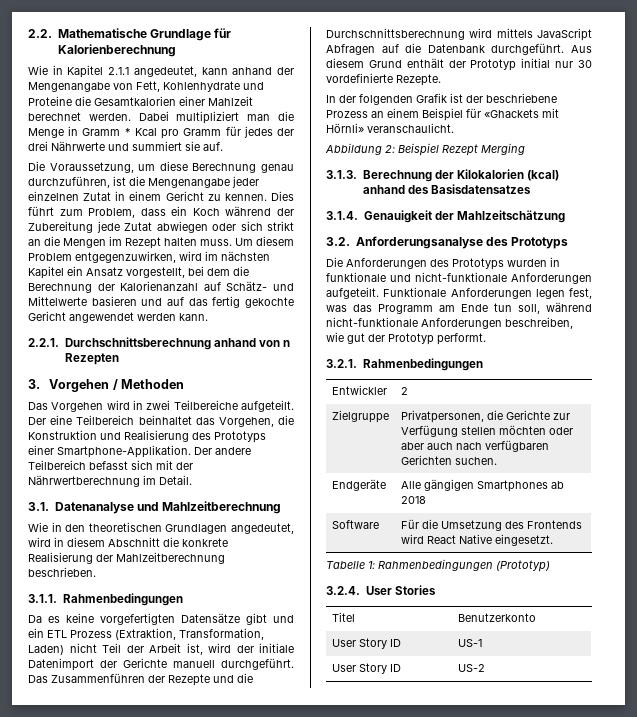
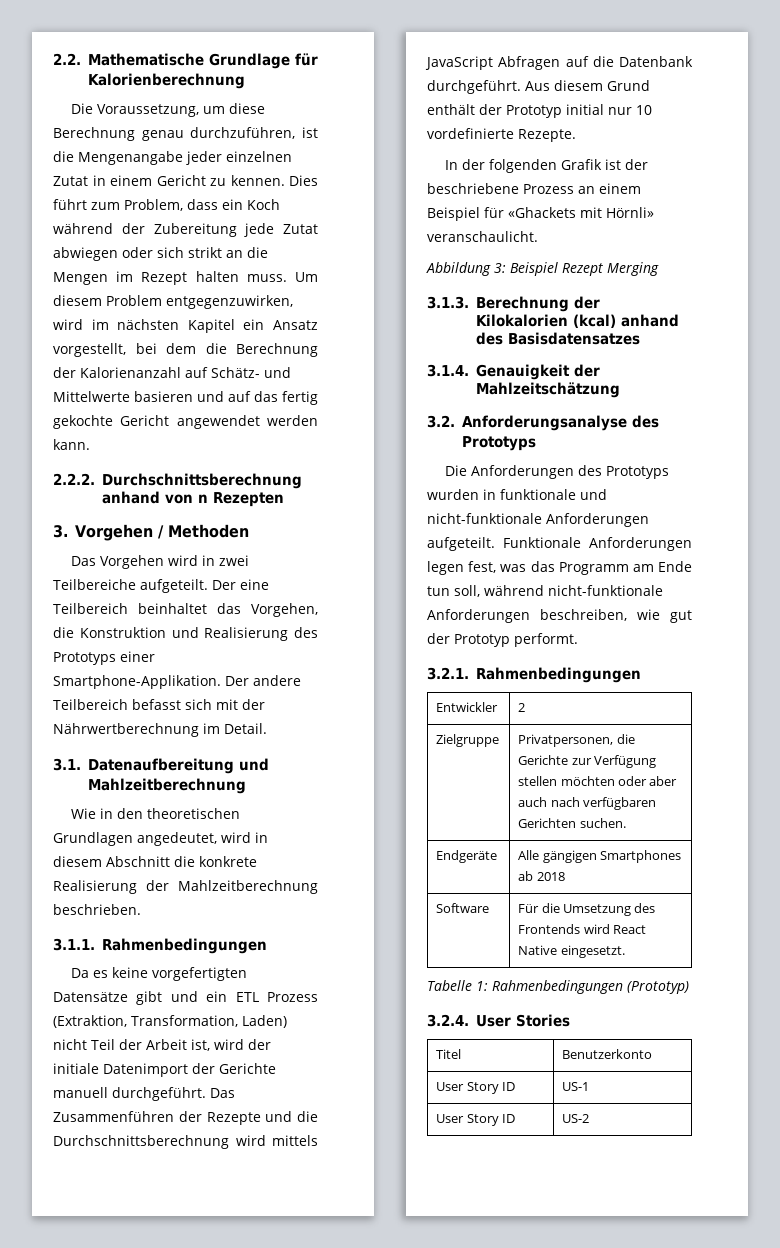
[28,65,294,78] [28,81,264,92] [28,96,253,106] [28,111,294,124] [28,126,295,139] [28,141,223,151] // Wie in Kapitel 2.1.1 angedeutet, kann anhand der Mengenangabe von Fett, Kohlenhydrate und Proteine die Gesamtkalorien einer Mahlzeit berechnet werden. Dabei multipliziert man die Menge in Gramm * Kcal pro Gramm für jedes der drei Nährwerte und summiert sie auf. -> (245, 81) none
[28,338,59,347] 2.2.1. -> [53,473,95,485] 2.2.2.
[54,502,134,514] Datenanalyse -> [88,758,234,774] Datenaufbereitung
[578,60,592,68] 30 -> [636,105,652,115] 10
[385,145,395,153] 2: -> [494,263,506,273] 3:

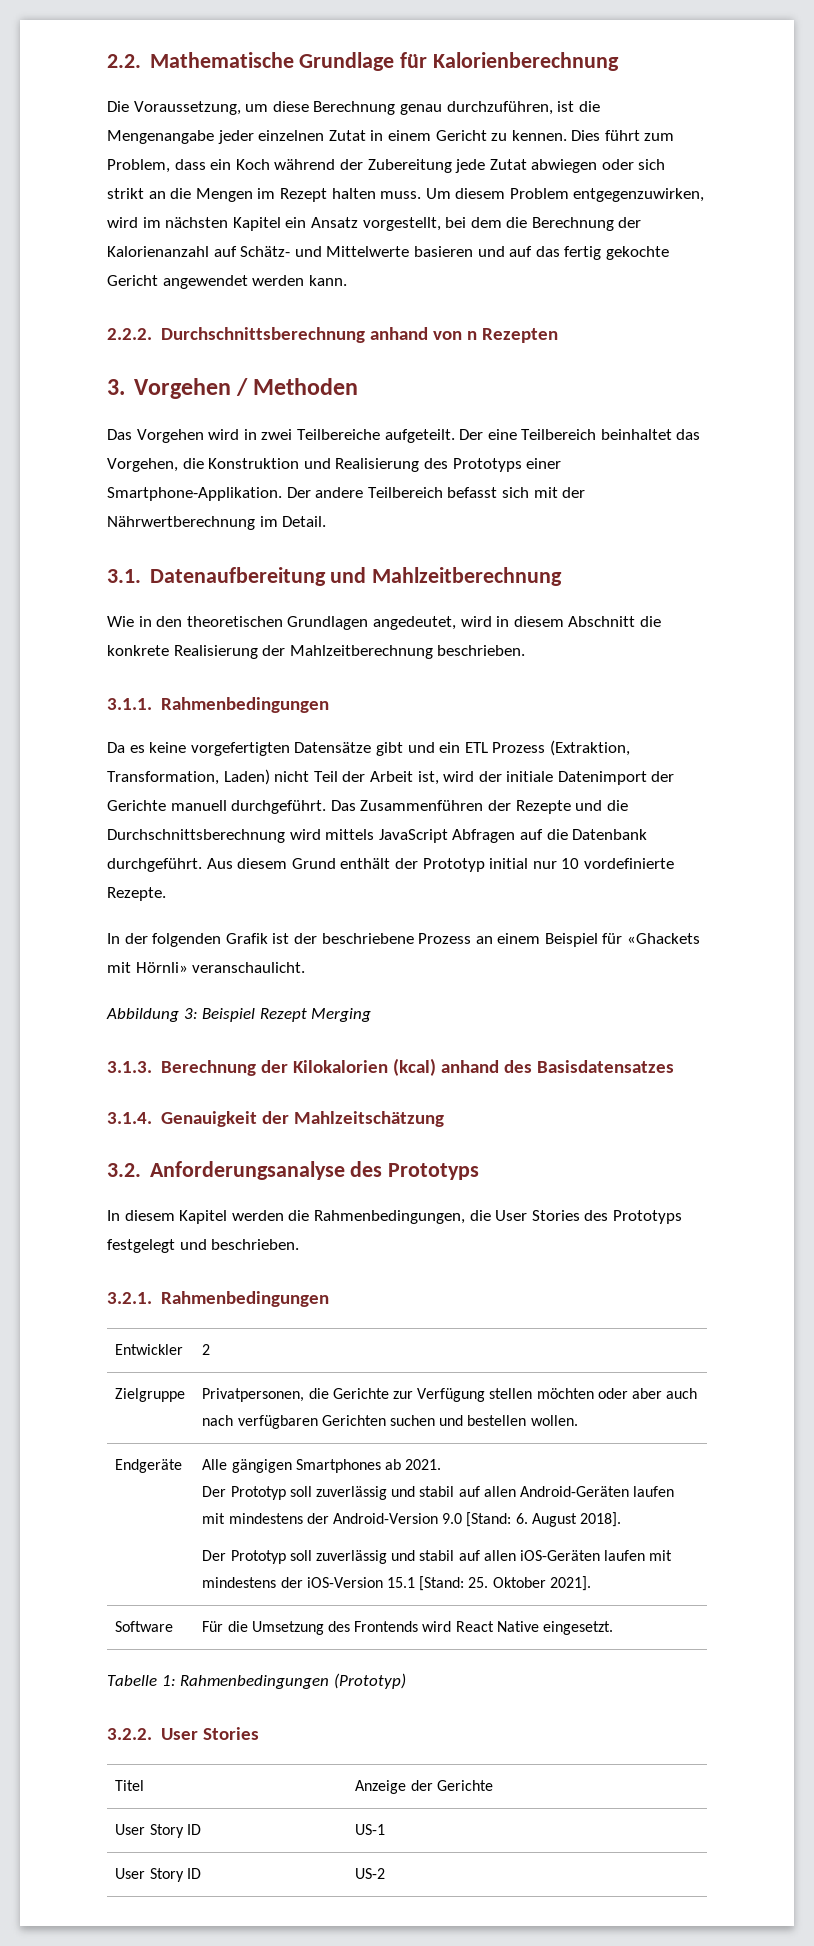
[445,465,670,479] [427,489,607,500] [427,513,649,527] [427,537,692,551] [427,561,692,575] [427,585,663,597] [427,609,692,623] [427,633,578,647] Die Anforderungen des Prototyps wurden in funktionale und nicht-funktionale Anforderungen aufgeteilt. Funktionale Anforderungen legen fest, was das Programm am Ende tun soll, während nicht-funktionale Anforderungen beschreiben, wie gut der Prototyp performt. -> [107,1210,682,1224] [107,1239,300,1253] In diesem Kapitel werden die Rahmenbedingungen, die User Stories des Prototyps festgelegt und beschrieben.
[579,818,626,828] suchen. -> [389,1415,578,1426] suchen und bestellen wollen.
[536,872,565,881] 2018 -> [405,1459,442,1470] [202,1486,675,1500] [202,1512,621,1527] [202,1550,673,1564] [202,1576,591,1591] 2021. // Der Prototyp soll zuverlässig und stabil auf allen Android-Geräten laufen mit mindestens der Android-Version 9.0 [Stand: 6. August 2018]. // Der Prototyp soll zuverlässig und stabil auf allen iOS-Geräten laufen mit mindestens der iOS-Version 15.1 [Stand: 25. Oktober 2021].
[427,1014,469,1027] 3.2.4. -> [107,1728,152,1740] 3.2.2.
[562,1049,653,1059] Benutzerkonto -> [355,1780,493,1794] Anzeige der Gerichte

